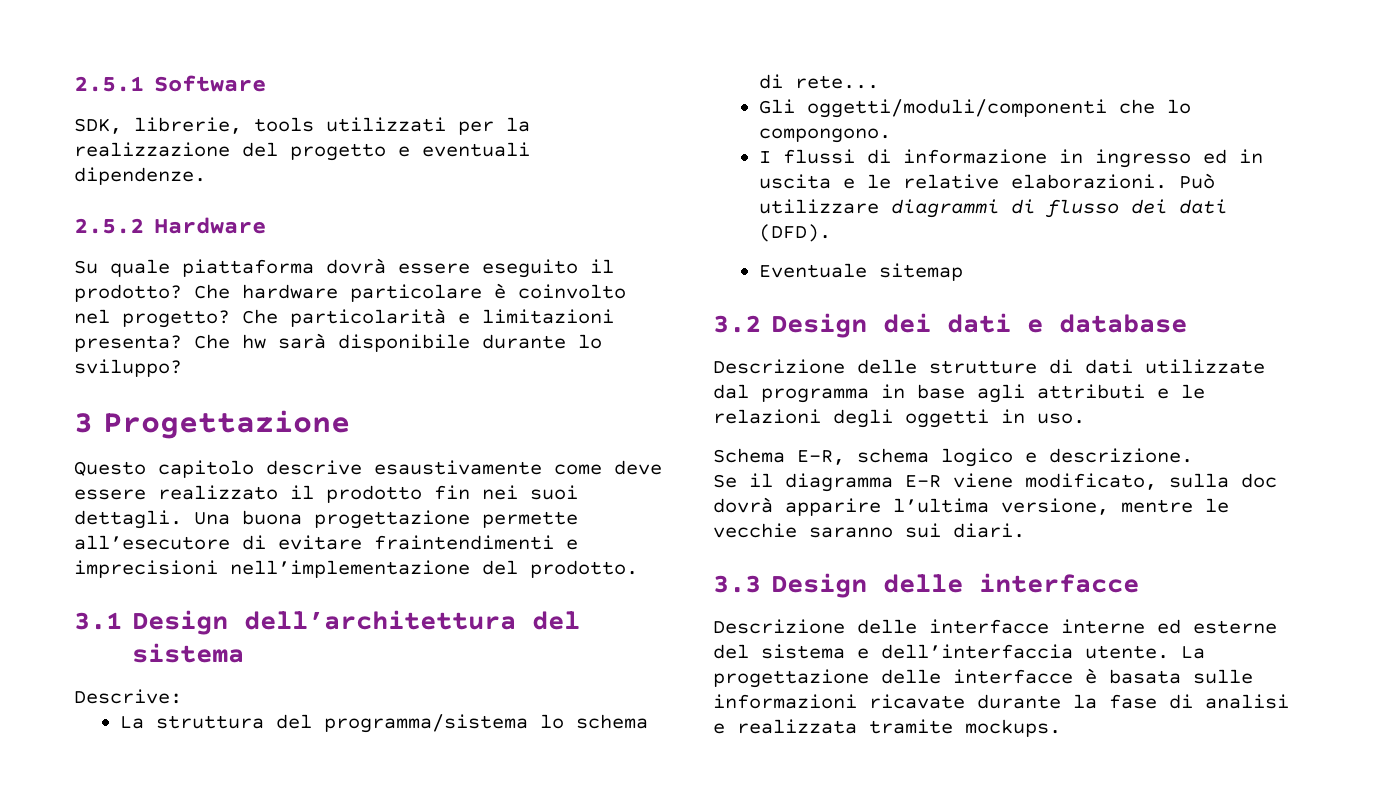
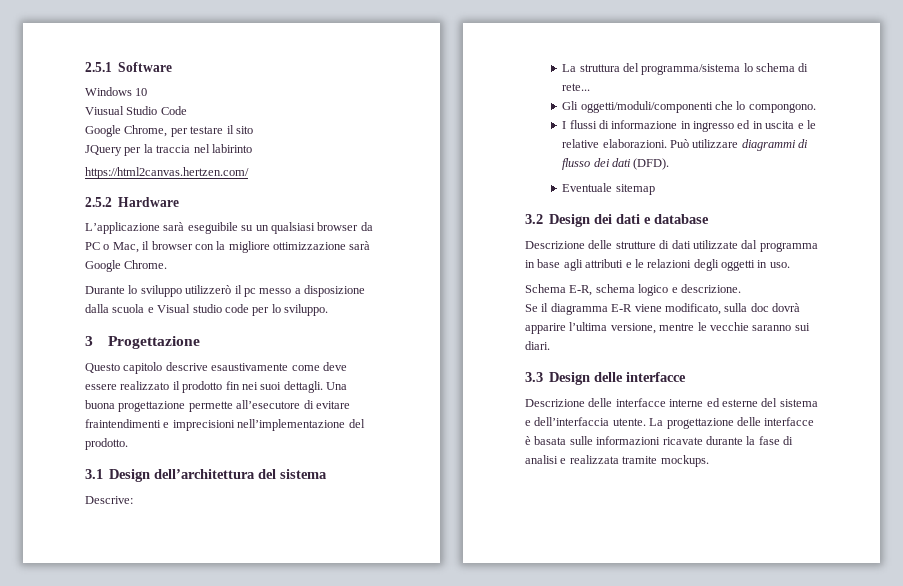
[74,117,530,135] [74,142,530,161] [74,167,206,185] [74,217,267,234] [74,258,614,278] [74,283,626,302] [74,308,614,328] [74,333,602,352] [74,359,182,377] SDK, librerie, tools utilizzati per la realizzazione del progetto e eventuali dipendenze. // 2.5.2 Hardware // Su quale piattaforma dovrà essere eseguito il prodotto? Che hardware particolare è coinvolto nel progetto? Che particolarità e limitazioni presenta? Che hw sarà disponibile durante lo sviluppo? -> [85,87,148,96] [85,106,187,115] [85,125,253,137] [85,144,252,156] [85,167,249,179] [85,197,180,207] [85,222,373,234] [85,241,371,253] [85,260,168,272] [85,285,365,297] [85,304,328,316] Windows 10 // Viusual Studio Code // Google Chrome, per testare il sito // JQuery per la traccia nel labirinto // https://html2canvas.hertzen.com/ // 2.5.2 Hardware // L’applicazione sarà eseguibile su un qualsiasi browser da PC o Mac, il browser con la migliore ottimizzazione sarà Google Chrome. // Durante lo sviluppo utilizzerò il pc messo a disposizione dalla scuola e Visual studio code per lo sviluppo.

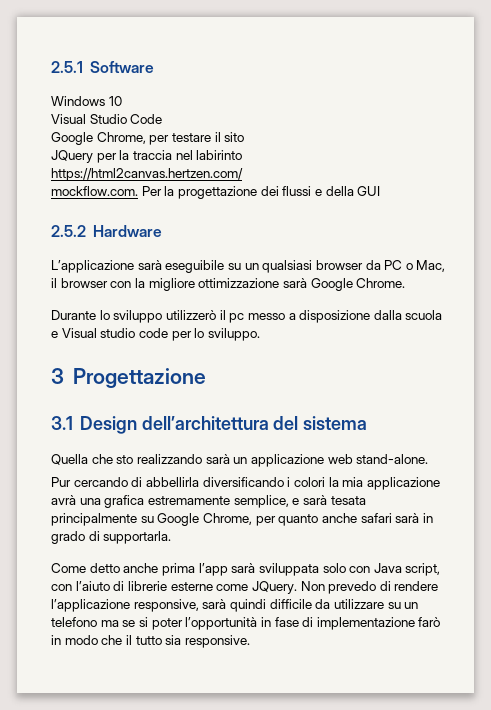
[85,106,124,115] Viusual -> [51,114,86,124] Visual
(249, 173) none -> [51,186,381,199] // mockflow.com. Per la progettazione dei flussi e della GUI
[85,362,347,374] [85,381,347,393] [85,400,350,412] [85,419,365,431] [85,438,128,450] // Questo capitolo descrive esaustivamente come deve essere realizzato il prodotto fin nei suoi dettagli. Una buona progettazione permette all’esecutore di evitare fraintendimenti e imprecisioni nell’implementazione del prodotto. -> (206, 378) none
[85,496,133,504] [562,63,809,75] [562,83,591,91] [562,101,816,113] [562,120,816,132] [562,139,809,151] [562,158,670,170] [562,183,655,195] [525,214,710,227] [525,240,818,252] [525,259,790,271] [525,284,741,296] [525,303,800,315] [525,322,810,334] [525,341,550,350] [525,372,687,385] [525,398,818,407] [525,417,815,429] [525,436,793,445] [525,455,709,467] Descrive: // La struttura del programma/sistema lo schema di rete... // Gli oggetti/moduli/componenti che lo compongono. // I flussi di informazione in ingresso ed in uscita e le relative elaborazioni. Può utilizzare diagrammi di flusso dei dati (DFD). // Eventuale sitemap // 3.2 Design dei dati e database // Descrizione delle strutture di dati utilizzate dal programma in base agli attributi e le relazioni degli oggetti in uso. // Schema E-R, schema logico e descrizione. // Se il diagramma E-R viene modificato, sulla doc dovrà apparire l’ultima versione, mentre le vecchie saranno sui diari. // 3.3 Design delle interfacce // Descrizione delle interfacce interne ed esterne del sistema e dell’interfaccia utente. La progettazione delle interfacce è basata sulle informazioni ricavate durante la fase di analisi e realizzata tramite mockups. -> [51,454,429,467] [51,477,440,490] [51,495,366,508] [51,513,433,526] [51,531,172,544] [51,563,441,576] [51,581,439,594] [51,599,419,612] [51,617,441,630] [51,635,250,648] Quella che sto realizzando sarà un applicazione web stand-alone. // Pur cercando di abbellirla diversificando i colori la mia applicazione avrà una grafica estremamente semplice, e sarà tesata principalmente su Google Chrome, per quanto anche safari sarà in grado di supportarla. // Come detto anche prima l’app sarà sviluppata solo con Java script, con l’aiuto di librerie esterne come JQuery. Non prevedo di rendere l’applicazione responsive, sarà quindi difficile da utilizzare su un telefono ma se si poter l’opportunità in fase di implementazione farò in modo che il tutto sia responsive.

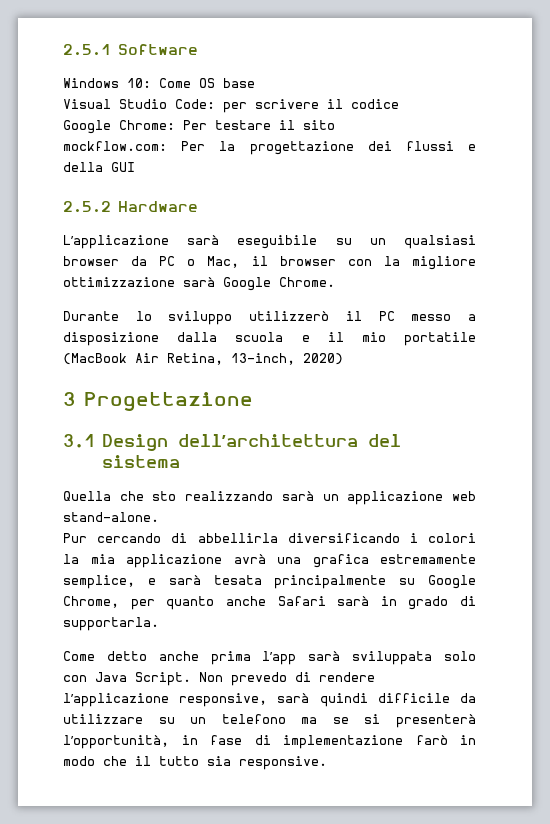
[108,96,122,106] [51,114,163,124] [51,132,170,145] 10 // Visual Studio Code // Google Chrome, per -> [127,78,255,88] [63,99,399,113] [63,120,207,134] 10: Come OS base // Visual Studio Code: per scrivere il codice // Google Chrome: Per
[51,150,243,163] [51,168,243,181] [51,186,138,196] JQuery per la traccia nel labirinto // https://html2canvas.hertzen.com/ // mockflow.com. -> [63,141,167,151] mockflow.com:
[229,313,245,323] pc -> [378,311,395,321] PC
[61,328,260,341] Visual studio code per lo sviluppo. -> [327,332,476,346] [63,353,343,365] il mio portatile (MacBook Air Retina, 13-inch, 2020)
[360,513,392,523] safari -> [277,596,326,606] Safari
[405,563,441,576] [51,581,297,594] script, con l’aiuto di librerie esterne come JQuery. -> [135,672,191,686] Script.
[151,617,258,630] poter l’opportunità -> [396,714,476,728] [63,735,169,749] presenterà l’opportunità,

